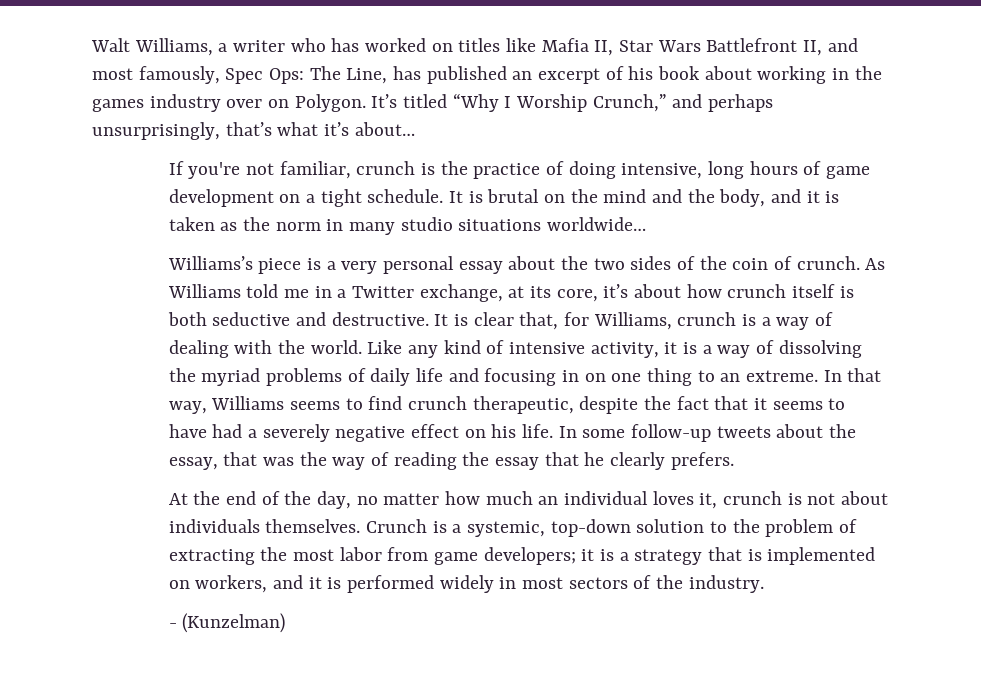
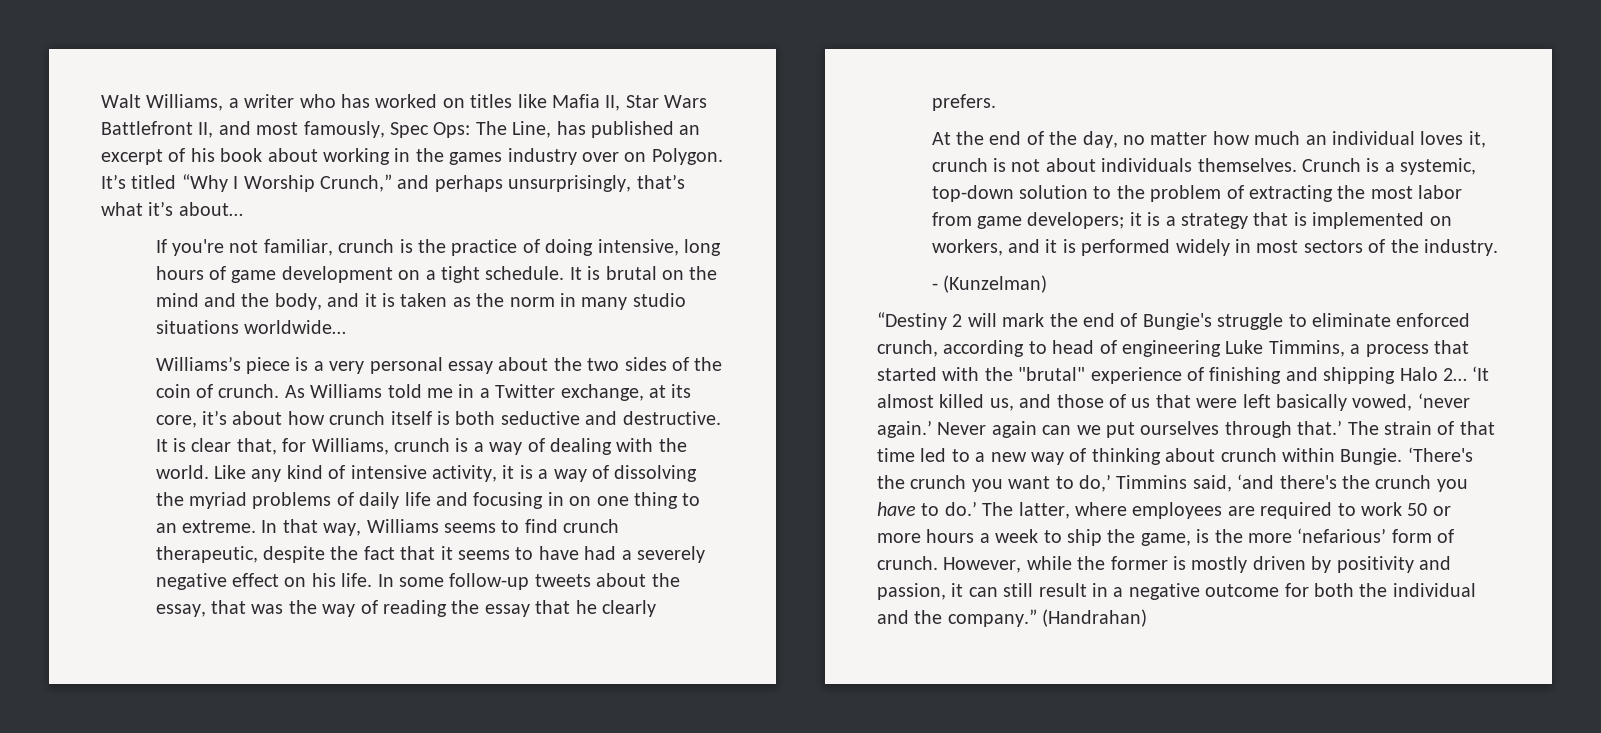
(286, 623) none -> [877,312,1471,330] [877,340,1469,357] [877,366,1490,384] [877,393,1470,411] [877,420,1495,438] [877,447,1473,465] [877,474,1468,492] [877,501,1451,519] [877,528,1455,546] [877,556,1451,573] [877,583,1476,600] [877,609,1148,627] // “Destiny 2 will mark the end of Bungie's struggle to eliminate enforced crunch, according to head of engineering Luke Timmins, a process that started with the "brutal" experience of finishing and shipping Halo 2… ‘It almost killed us, and those of us that were left basically vowed, ‘never again.’ Never again can we put ourselves through that.’ The strain of that time led to a new way of thinking about crunch within Bungie. ‘There's the crunch you want to do,’ Timmins said, ‘and there's the crunch you have to do.’ The latter, where employees are required to work 50 or more hours a week to ship the game, is the more ‘nefarious’ form of crunch. However, while the former is mostly driven by positivity and passion, it can still result in a negative outcome for both the individual and the company.” (Handrahan)

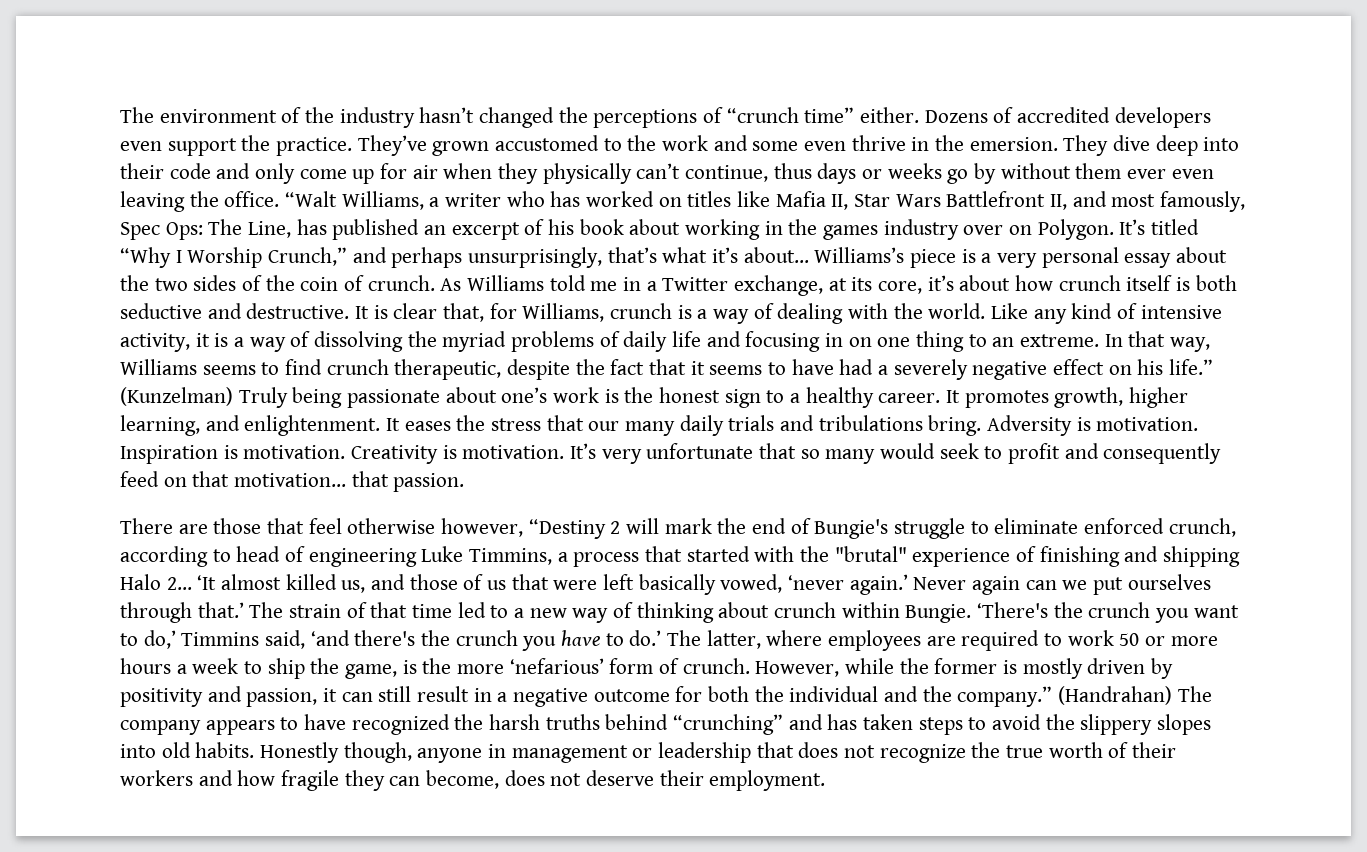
[101,94,141,108] Walt -> [120,107,1211,128] [120,135,1240,156] [120,163,1214,184] [120,191,338,212] The environment of the industry hasn’t changed the perceptions of “crunch time” either. Dozens of accredited developers even support the practice. They’ve grown accustomed to the work and some even thrive in the emersion. They dive deep into their code and only come up for air when they physically can’t continue, thus days or weeks go by without them ever even leaving the office. “Walt
[155,239,721,256] [155,266,718,283] [155,293,686,310] [155,320,346,334] // If you're not familiar, crunch is the practice of doing intensive, long hours of game development on a tight schedule. It is brutal on the mind and the body, and it is taken as the norm in many studio situations worldwide… // -> (809, 255) none
[341,573,680,590] [155,600,656,617] [931,94,996,111] [931,131,1486,148] [931,158,1477,175] [931,185,1463,202] [931,212,1452,229] [931,239,1498,256] [931,275,1047,293] life. In some follow-up tweets about the essay, that was the way of reading the essay that he clearly prefers. // At the end of the day, no matter how much an individual loves it, crunch is not about individuals themselves. Crunch is a systemic, top-down solution to the problem of extracting the most labor from game developers; it is a strategy that is implemented on workers, and it is performed widely in most sectors of the industry. // - (Kunzelman) // -> [1169,359,1214,375] [120,387,1189,408] [120,415,1199,436] [120,443,1222,464] [120,471,465,492] [120,518,524,537] life.” (Kunzelman) Truly being passionate about one’s work is the honest sign to a healthy career. It promotes growth, higher learning, and enlightenment. It eases the stress that our many daily trials and tribulations bring. Adversity is motivation. Inspiration is motivation. Creativity is motivation. It’s very unfortunate that so many would seek to profit and consequently feed on that motivation… that passion. // There are those that feel otherwise however,
(1148, 618) none -> [1177,686,1212,702] [120,714,1212,735] [120,742,1177,763] [120,770,826,791] The company appears to have recognized the harsh truths behind “crunching” and has taken steps to avoid the slippery slopes into old habits. Honestly though, anyone in management or leadership that does not recognize the true worth of their workers and how fragile they can become, does not deserve their employment.

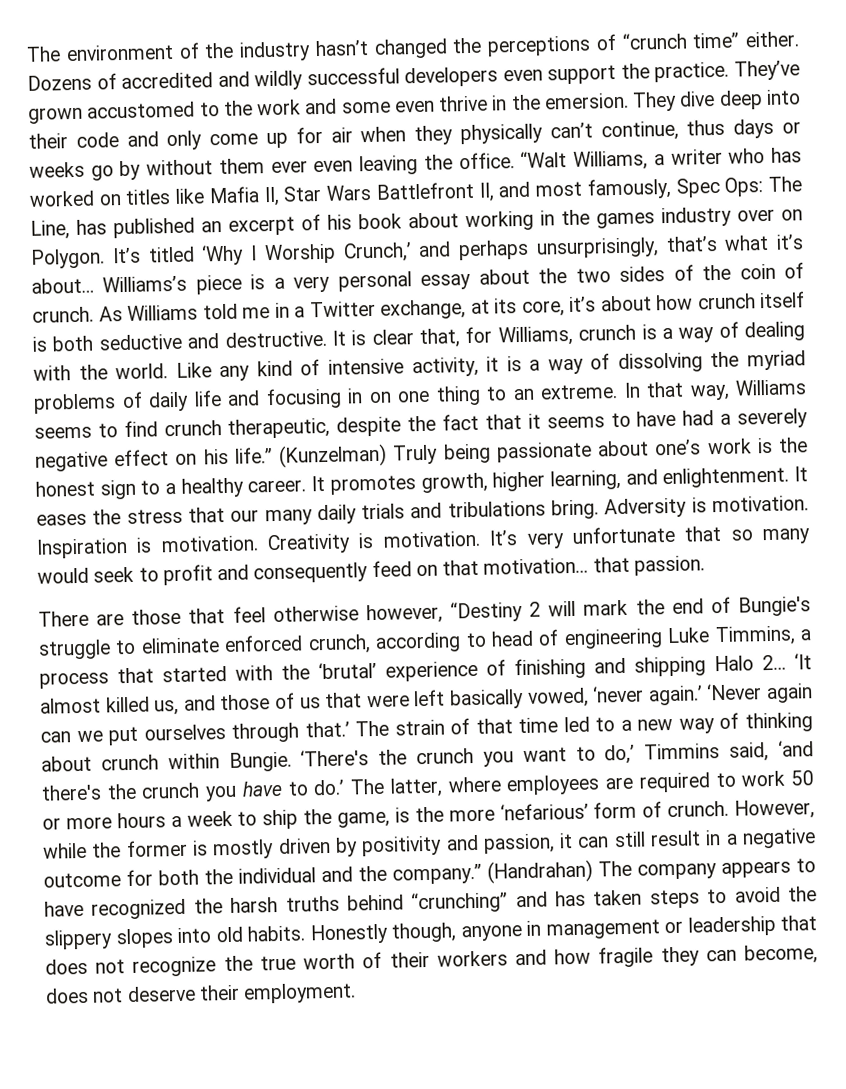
(1111, 115) none -> [217,67,400,91] and wildly successful
[120,247,171,268] “Why -> [201,244,245,266] ‘Why
[268,247,348,266] Crunch,” -> [342,242,412,263] Crunch,’
[834,546,907,562] "brutal" -> [318,661,377,680] ‘brutal’
[913,577,967,590] Never -> [706,683,763,701] ‘Never

